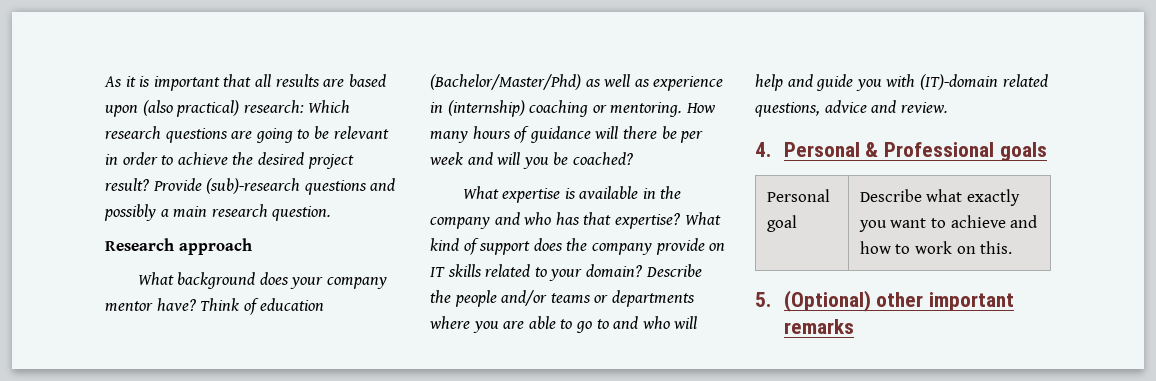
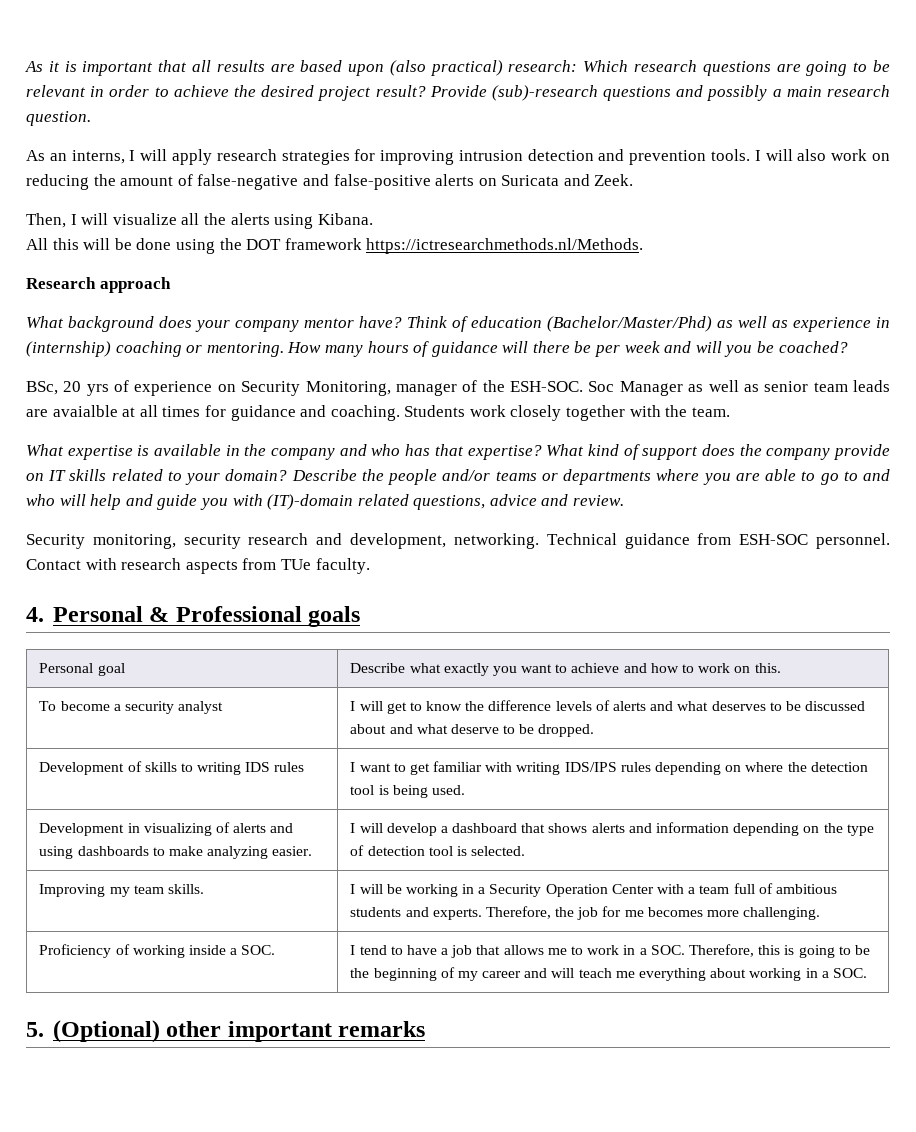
(332, 213) none -> [26,149,890,165] [26,174,634,190] [26,213,373,229] [26,238,644,254] // As an interns, I will apply research strategies for improving intrusion detection and prevention tools. I will also work on reducing the amount of false-negative and false-positive alerts on Suricata and Zeek. // Then, I will visualize all the alerts using Kibana. // All this will be done using the DOT framework https://ictresearchmethods.nl/Methods.
(633, 158) none -> [26,380,890,396] [26,405,730,421] // BSc, 20 yrs of experience on Security Monitoring, manager of the ESH-SOC. Soc Manager as well as senior team leads are avaialble at all times for guidance and coaching. Students work closely together with the team.
(948, 107) none -> [26,533,891,549] [26,558,370,574] // Security monitoring, security research and development, networking. Technical guidance from ESH-SOC personnel. Contact with research aspects from TUe faculty.
(1013, 247) none -> [39,701,224,714] [350,700,866,714] [350,724,595,737] [39,761,305,775] [350,761,868,775] [350,785,465,798] [39,822,294,836] [39,846,313,859] [350,822,874,836] [350,845,526,856] [39,884,204,897] [350,883,837,897] [350,906,821,920] [39,944,276,958] [350,944,870,958] [350,967,867,981] // To become a security analyst | I will get to know the difference levels of alerts and what deserves to be discussed about and what deserve to be dropped. // Development of skills to writing IDS rules | I want to get familiar with writing IDS/IPS rules depending on where the detection tool is being used. // Development in visualizing of alerts and using dashboards to make analyzing easier. | I will develop a dashboard that shows alerts and information depending on the type of detection tool is selected. // Improving my team skills. | I will be working in a Security Operation Center with a team full of ambitious students and experts. Therefore, the job for me becomes more challenging. // Proficiency of working inside a SOC. | I tend to have a job that allows me to work in a SOC. Therefore, this is going to be the beginning of my career and will teach me everything about working in a SOC.

